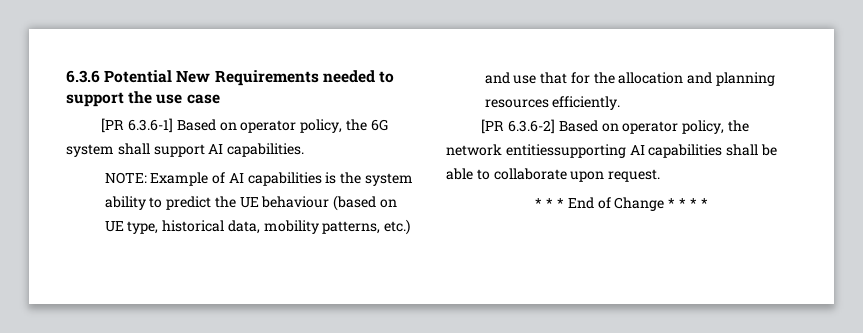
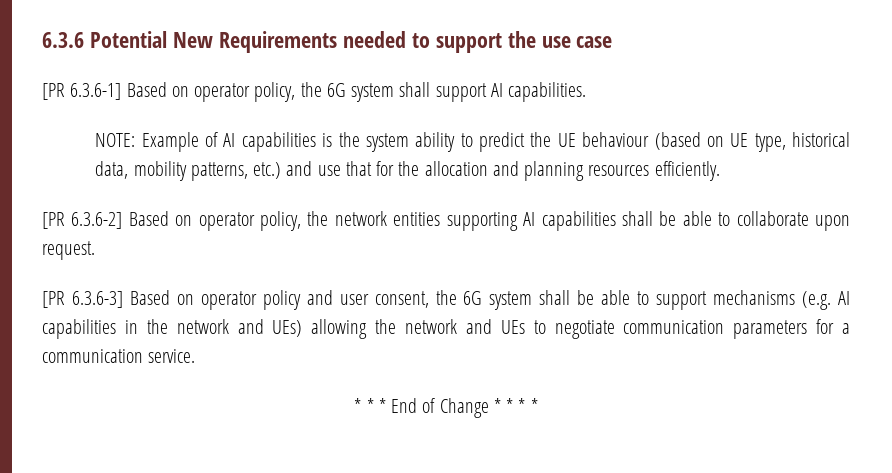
[505,144,626,158] entitiessupporting -> [393,212,518,231] entities supporting
(661, 175) none -> [42,290,850,310] [42,319,850,339] [42,349,196,363] // [PR 6.3.6-3] Based on operator policy and user consent, the 6G system shall be able to support mechanisms (e.g. AI capabilities in the network and UEs) allowing the network and UEs to negotiate communication parameters for a communication service.

